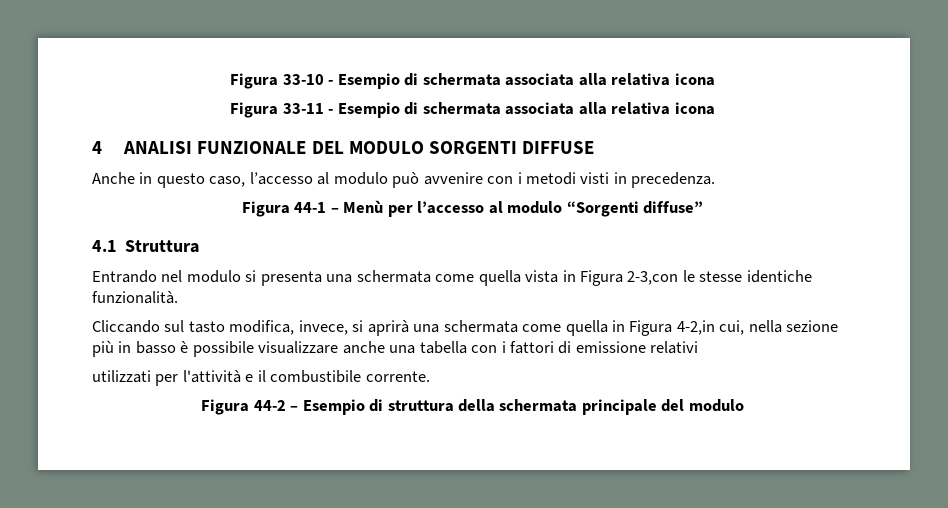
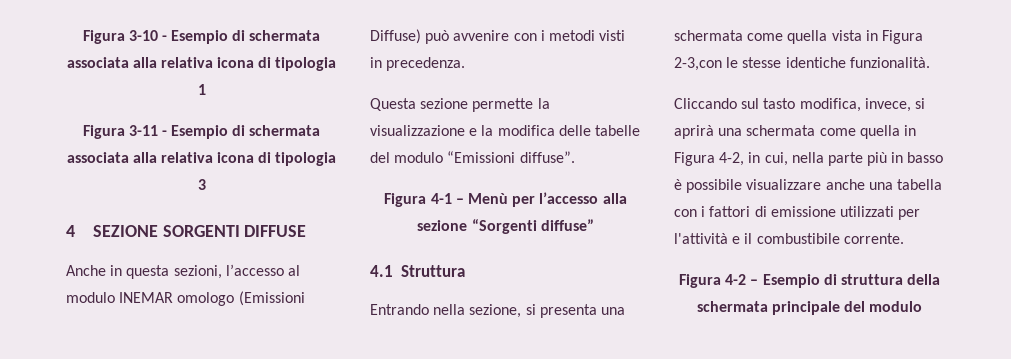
[230,73,715,89] [230,102,715,118] [92,141,424,154] Figura 33-10 - Esempio di schermata associata alla relativa icona // Figura 33-11 - Esempio di schermata associata alla relativa icona // 4 ANALISI FUNZIONALE DEL MODULO -> [82,30,321,44] [66,57,337,71] [197,84,206,95] [82,125,321,139] [66,152,337,166] [197,179,206,190] [66,225,158,237] Figura 3-10 - Esempio di schermata associata alla relativa icona di tipologia 1 // Figura 3-11 - Esempio di schermata associata alla relativa icona di tipologia 3 // 4 SEZIONE
[156,172,388,188] questo caso, l’accesso al modulo -> [126,264,300,279] [66,291,305,306] [370,29,421,44] questa sezioni, l’accesso al modulo INEMAR omologo (Emissioni Diffuse)
[241,201,327,217] // Figura 44-1 -> [370,98,550,112] [370,125,640,136] [370,151,575,163] [384,193,452,207] // Questa sezione permette la visualizzazione e la modifica delle tabelle del modulo “Emissioni diffuse”. // Figura 4-1
[488,201,563,214] al modulo -> [602,193,627,204] [417,220,468,231] alla sezione
[161,270,241,283] nel modulo -> [433,304,522,318] nella sezione,
[676,320,715,335] 4-2,in -> [719,152,761,166] 4-2, in
[786,320,839,332] sezione -> [827,152,863,166] parte
[650,341,699,354] relativi // -> (836, 211) none
[253,400,286,411] 44-2 -> [725,274,747,285] 4-2

